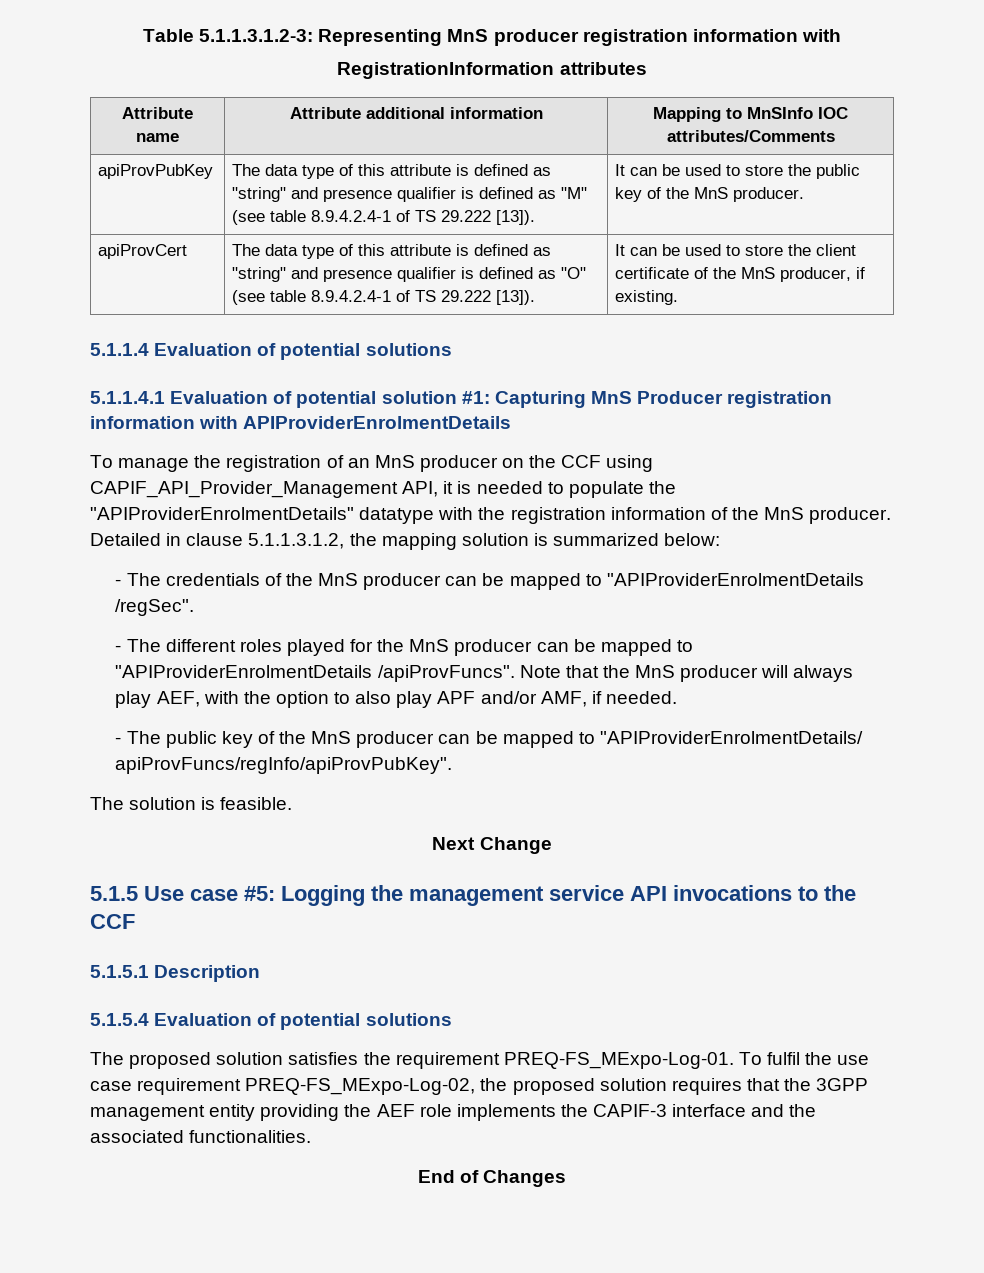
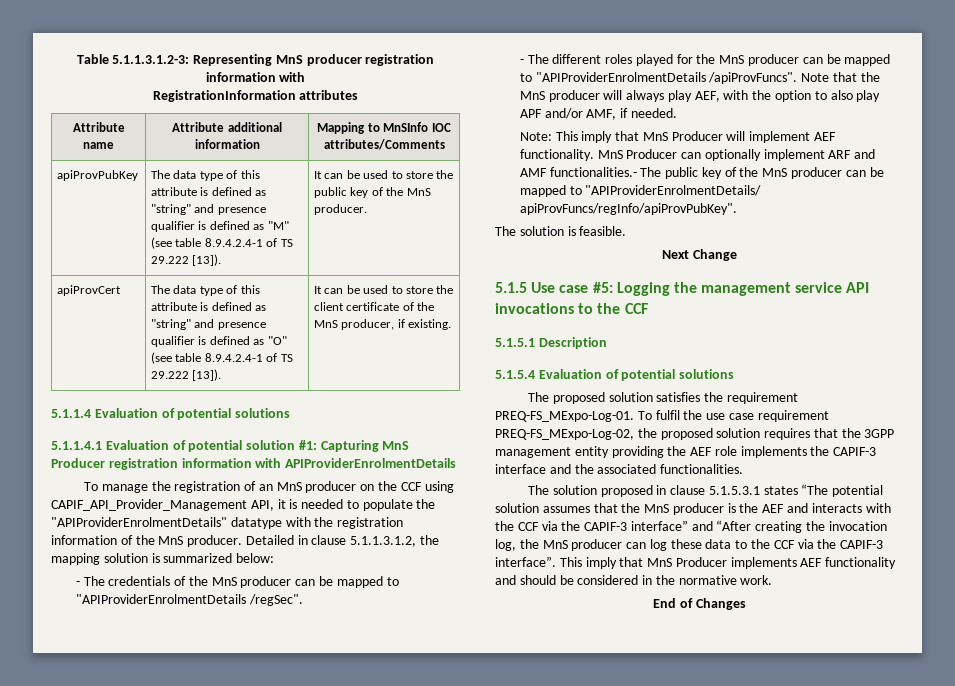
[115,737,122,744] - -> [519,131,836,143] [519,149,876,161] [519,167,637,177] Note: This imply that MnS Producer will implement AEF functionality. MnS Producer can optionally implement ARF and AMF functionalities.-
(312, 1136) none -> [528,484,884,497] [495,503,891,515] [495,520,887,533] [495,539,884,551] [495,556,897,569] [495,575,773,585] // The solution proposed in clause 5.1.5.3.1 states “The potential solution assumes that the MnS producer is the AEF and interacts with the CCF via the CAPIF-3 interface” and “After creating the invocation log, the MnS producer can log these data to the CCF via the CAPIF-3 interface”. This imply that MnS Producer implements AEF functionality and should be considered in the normative work.

